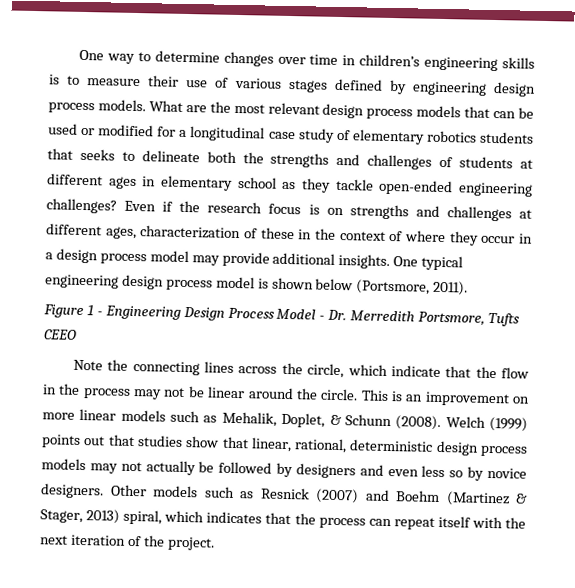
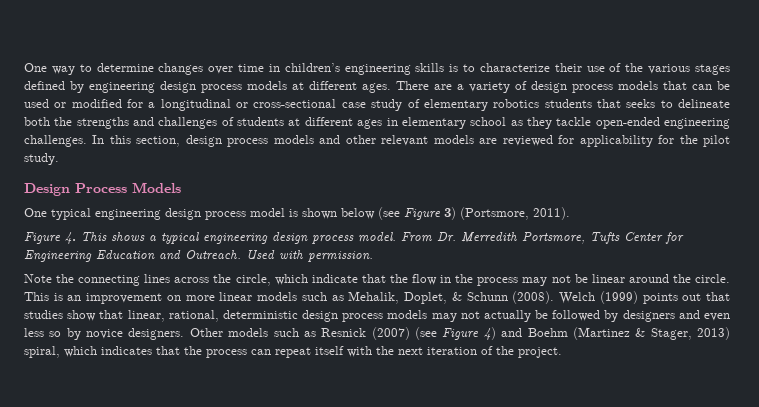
[87,78,142,87] measure -> [479,63,550,72] characterize
(230, 82) none -> [625,63,644,72] the
[97,99,320,115] models. What are the most relevant -> [247,81,527,93] models at different ages. There are a variety of
(266, 134) none -> [236,99,337,108] or cross-sectional
[46,198,532,222] [46,223,533,246] [45,248,391,270] challenges? Even if the research focus is on strengths and challenges at different ages, characterization of these in the context of where they occur in a design process model may provide additional insights. -> [24,135,731,147] [24,153,59,165] [24,182,181,196] challenges. In this section, design process models and other relevant models are reviewed for applicability for the pilot study. // Design Process Models //
(354, 284) none -> [378,207,456,220] (see Figure 3)
[86,305,521,327] [44,329,77,340] 1 - Engineering Design Process Model - Dr. Merredith Portsmore, Tufts CEEO -> [65,232,684,244] [24,250,373,262] 4. This shows a typical engineering design process model. From Dr. Merredith Portsmore, Tufts Center for Engineering Education and Outreach. Used with permission.
(359, 496) none -> [415,327,496,340] (see Figure 4)

